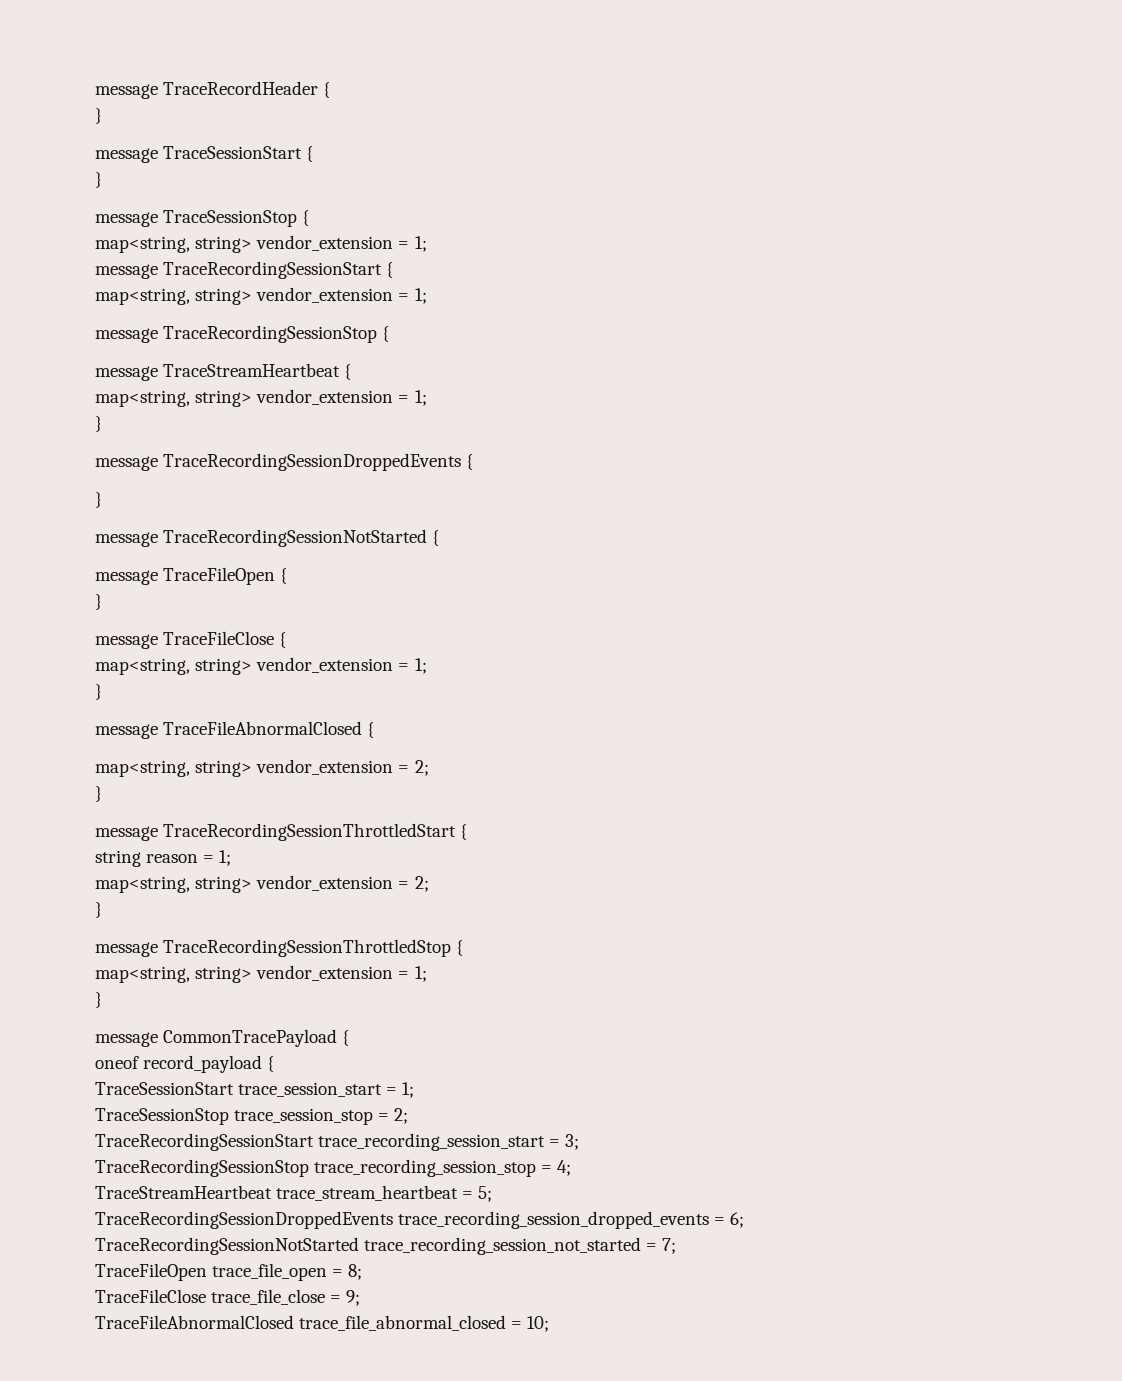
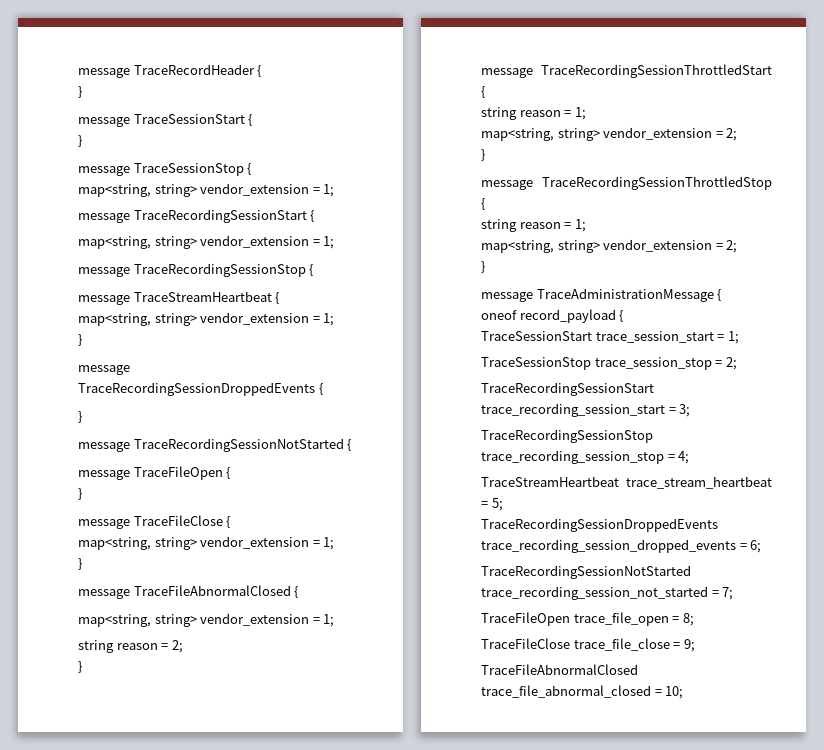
(410, 769) none -> [323,614,335,627] [78,640,169,653] 1; // string reason =
[95,965,427,983] [95,992,102,1008] [95,1029,338,1047] // map<string, string> vendor_extension = 1; // } // message CommonTracePayload -> [481,219,586,232] [481,239,738,253] [481,261,485,273] [481,288,714,302] // string reason = 1; // map<string, string> vendor_extension = 2; // } // message TraceAdministrationMessage

